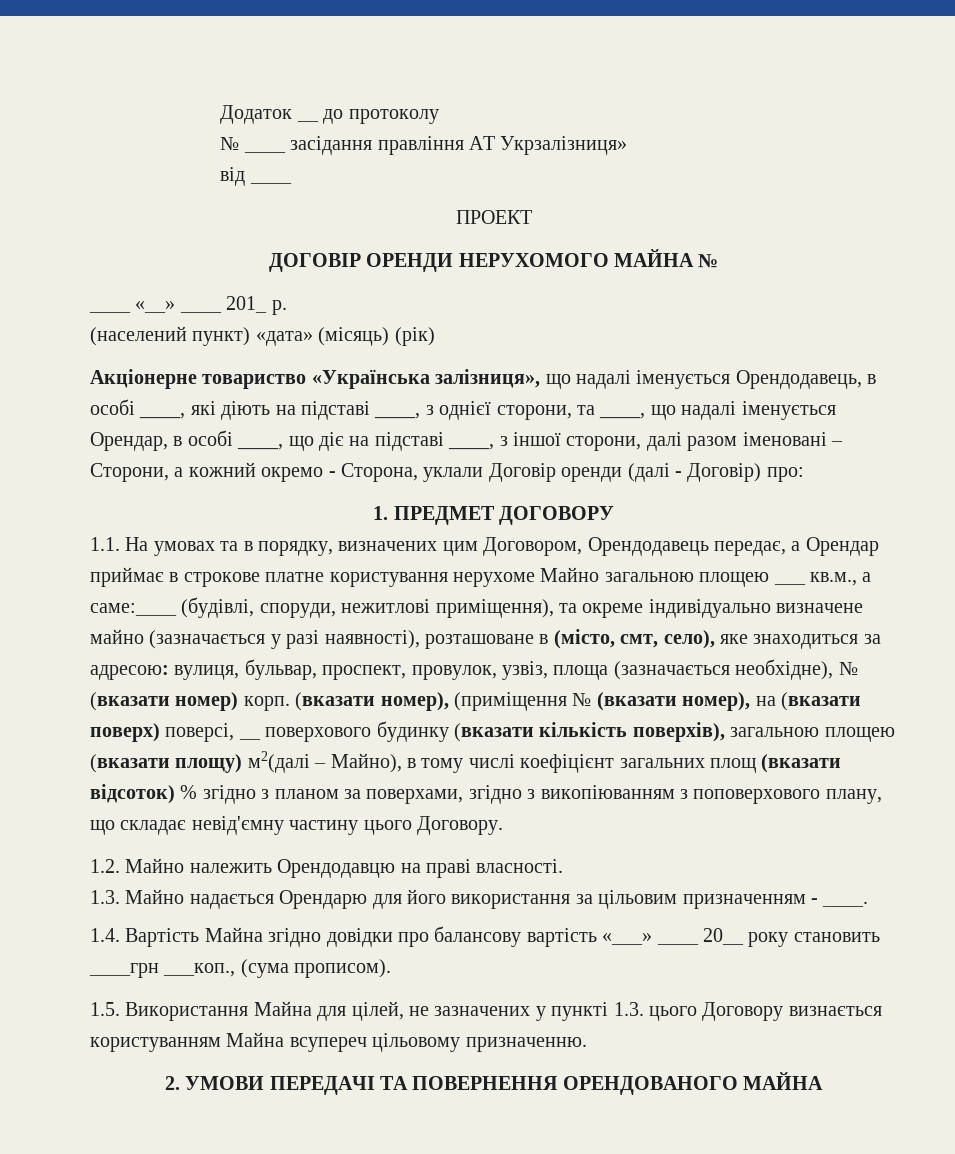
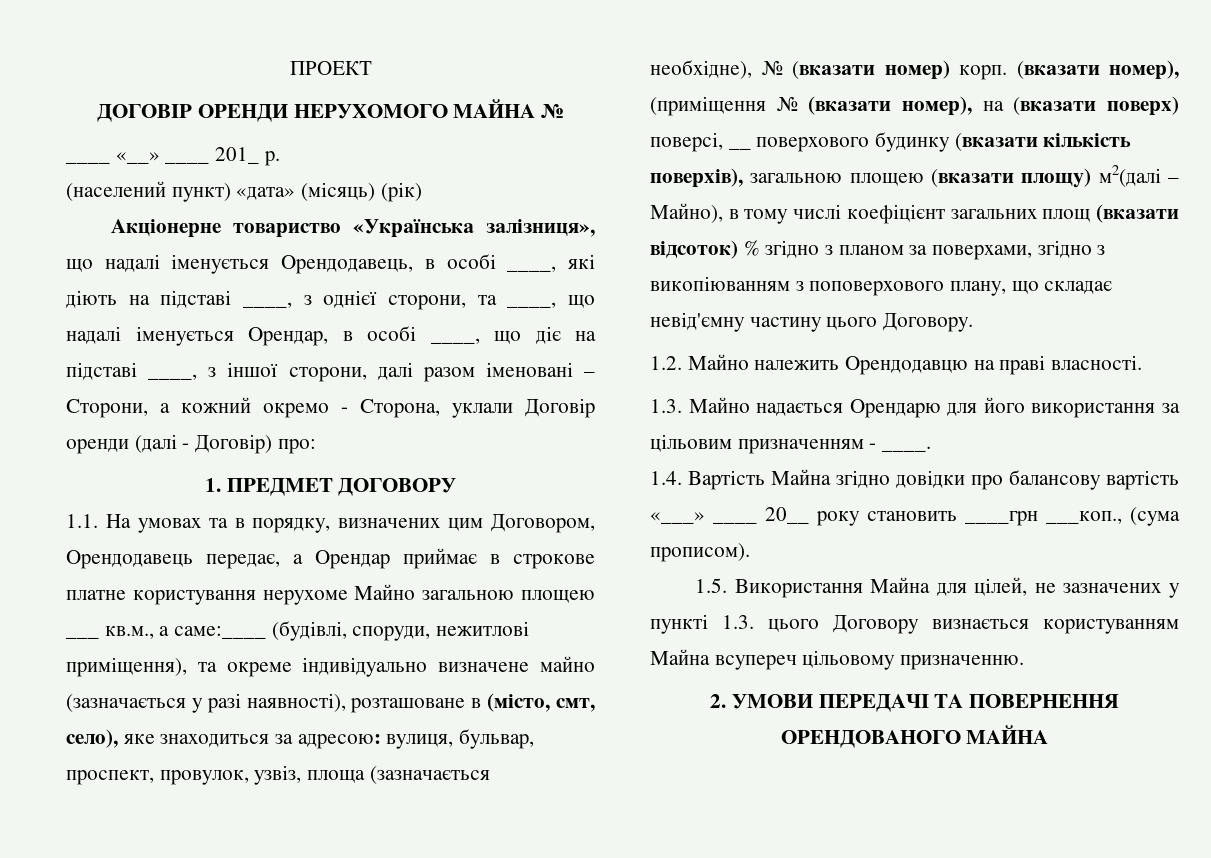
[220,105,439,124] [220,137,240,150] [243,136,628,155] [220,167,292,186] Додаток __ до протоколу // № ____ засідання правління АТ Укрзалізниця» // від ____ // -> (289, 68) none

